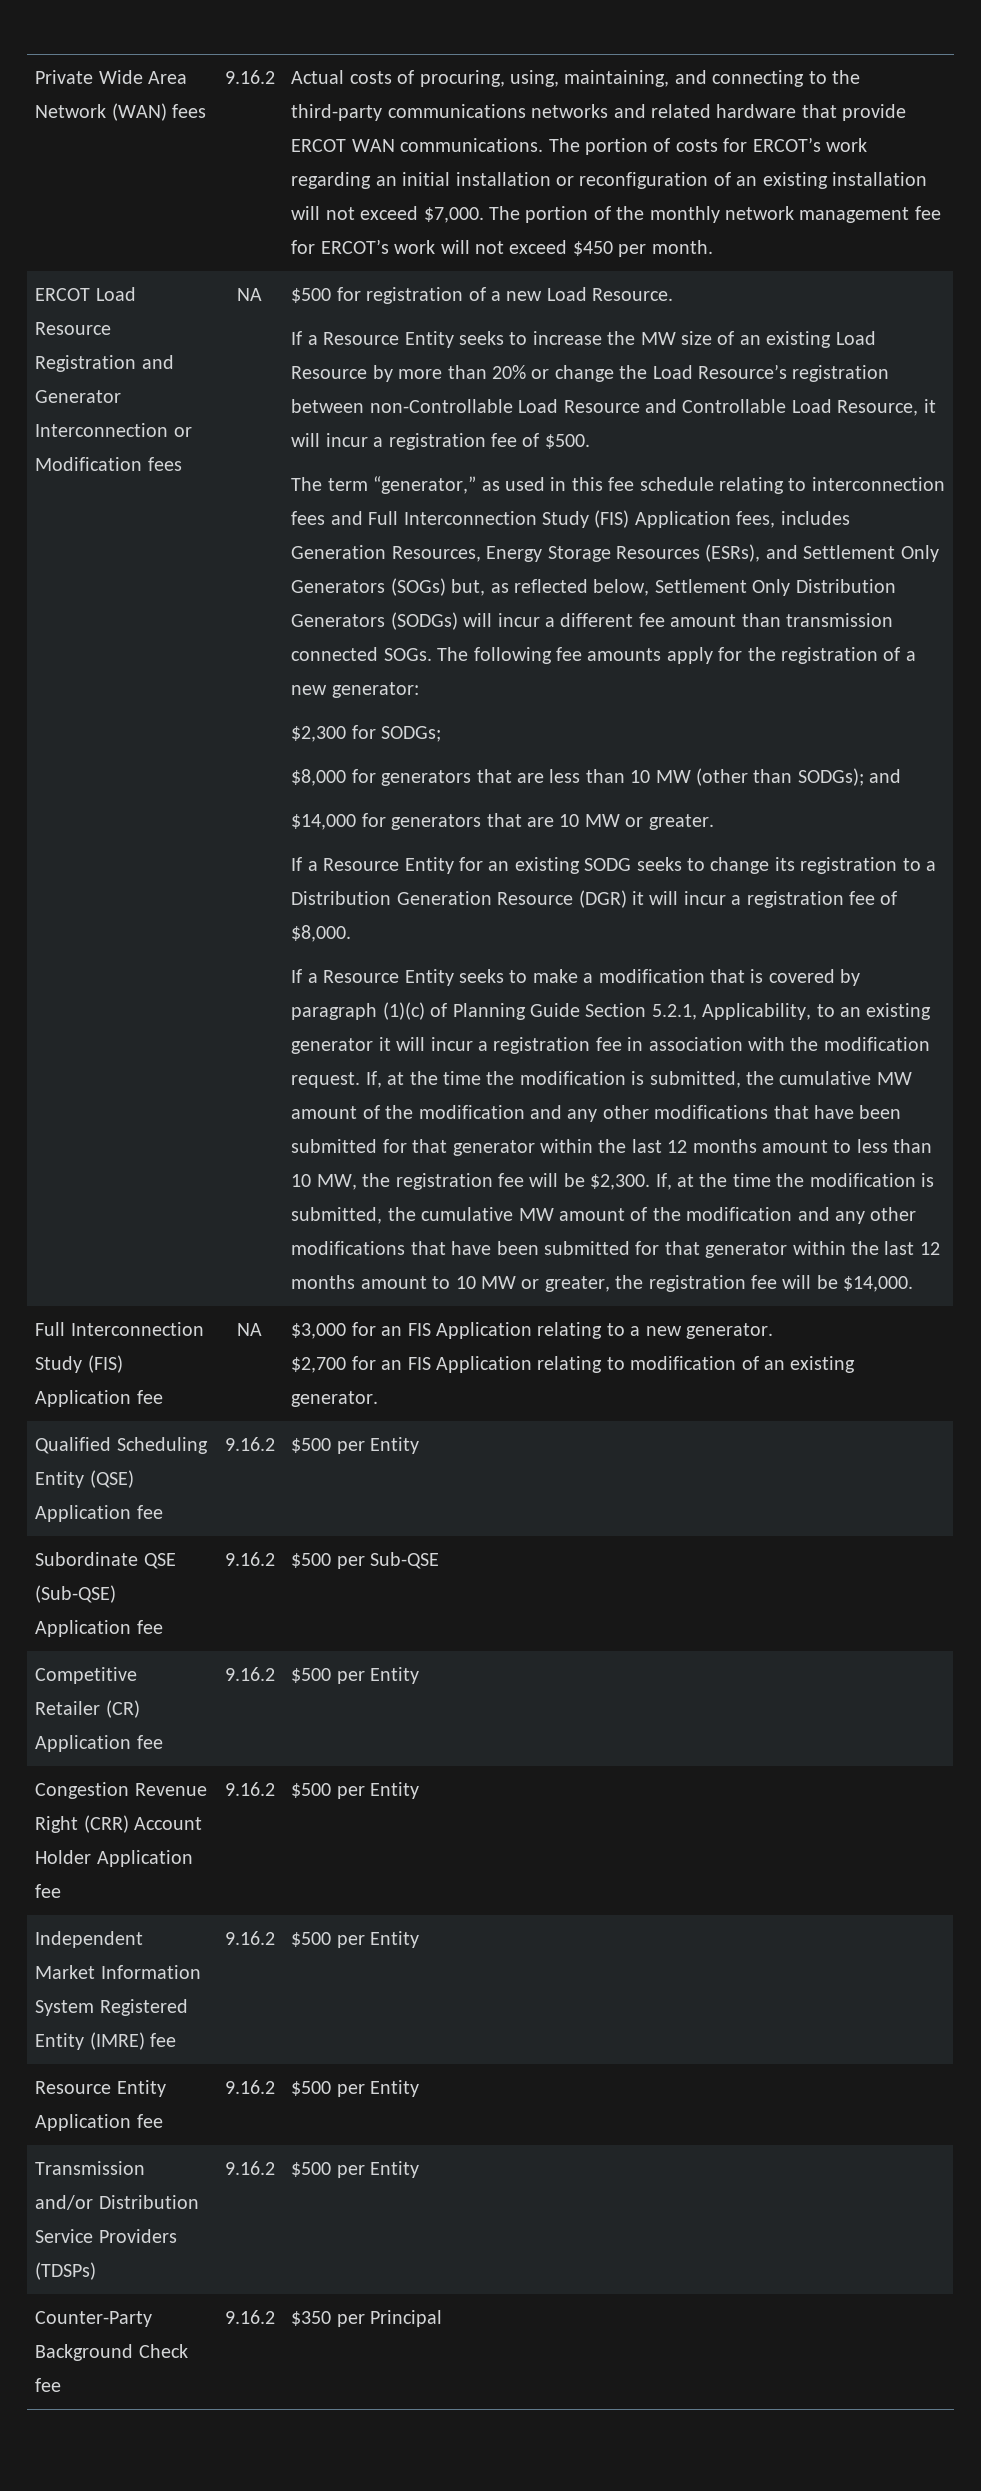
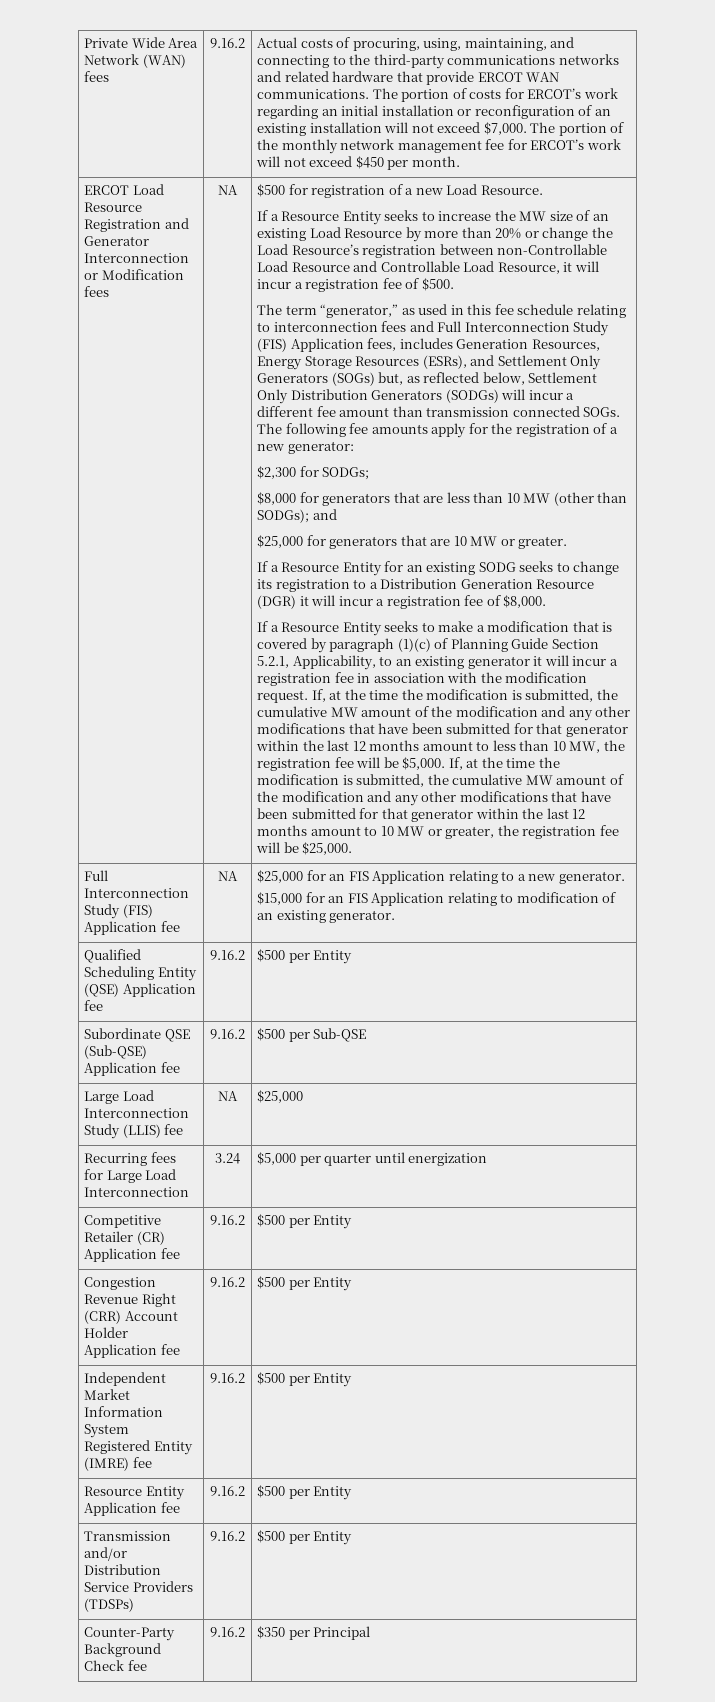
[291,814,357,830] $14,000 -> [257,535,304,548] $25,000
[590,1174,651,1190] $2,300. -> [402,757,446,770] $5,000.
[843,1276,914,1292] $14,000. -> [302,842,353,855] $25,000.
[291,1323,347,1339] $3,000 -> [257,870,304,883] $25,000
[291,1357,347,1373] $2,700 -> [257,892,303,905] $15,000
(440, 1560) none -> [84,1090,154,1104] [84,1108,190,1118] [84,1124,184,1139] [218,1091,238,1101] [257,1090,304,1103] [84,1152,176,1166] [84,1169,177,1183] [84,1187,190,1197] [215,1153,240,1164] [257,1152,488,1166] // Large Load Interconnection Study (LLIS) fee | NA | $25,000 // Recurring fees for Large Load Interconnection | 3.24 | $5,000 per quarter until energization

